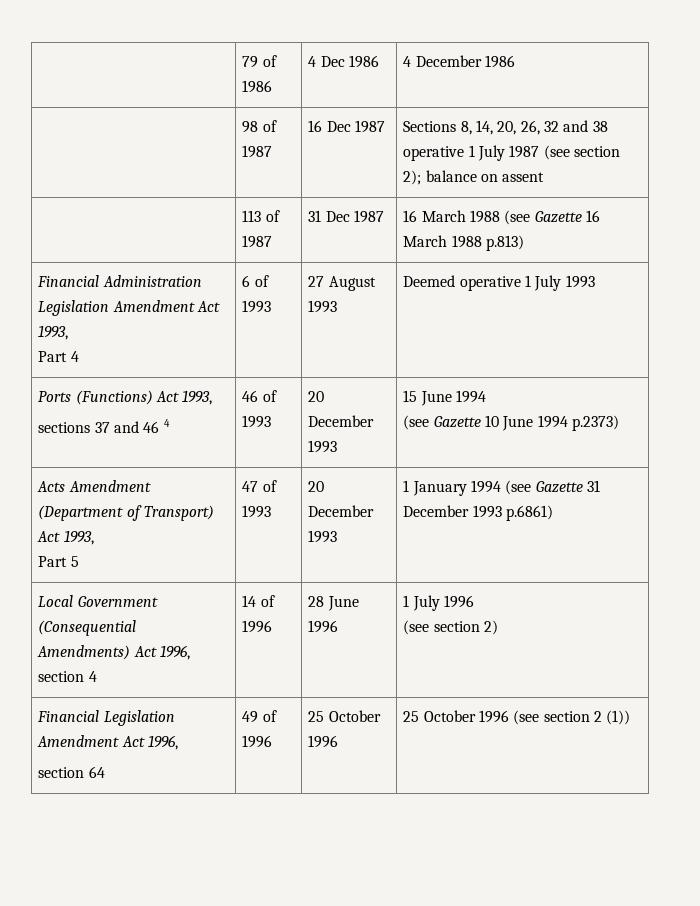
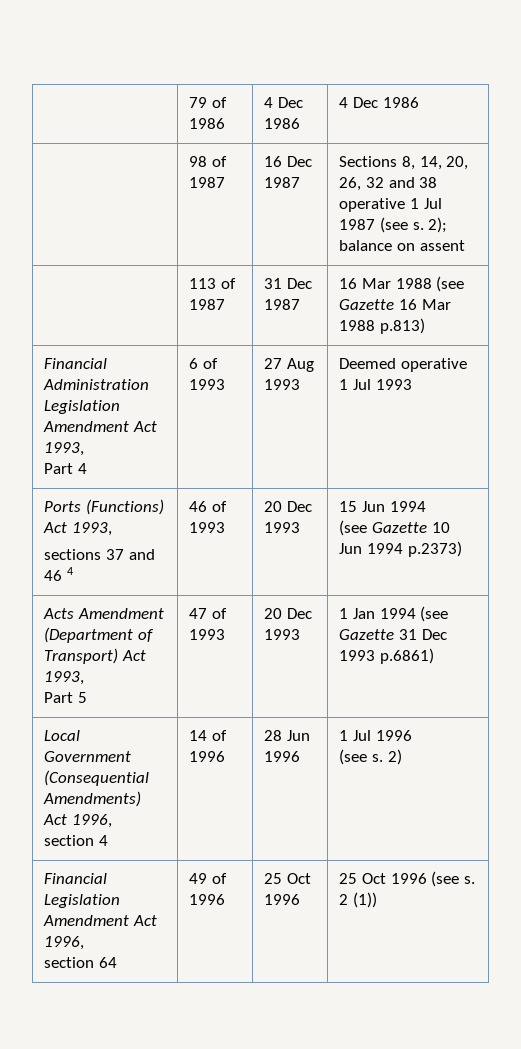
[415,55,482,67] December -> [352,97,378,108] Dec
[478,145,506,161] July -> [423,198,442,209] Jul
[574,146,621,157] section -> [412,222,424,230] s.
[421,210,466,222] March -> [361,278,391,289] Mar
[403,235,448,247] March -> [421,299,451,310] Mar
[328,276,376,291] August -> [286,358,314,372] Aug
[534,275,562,291] July -> [352,379,371,390] Jul
[308,415,375,427] December -> [286,501,312,512] Dec
[420,391,452,406] June -> [361,501,385,512] Jun
[502,416,534,431] June -> [339,543,363,554] Jun
[308,505,375,517] December -> [286,608,312,619] Dec
[412,481,467,496] January -> [352,608,375,619] Jan
[403,505,470,517] December -> [421,629,447,640] Dec
[327,596,359,611] June -> [286,730,310,741] Jun
[412,595,440,611] July -> [352,730,371,741] Jul
[433,621,480,632] section -> [371,754,383,762] s.
[328,710,381,722] [308,735,339,748] [403,710,476,722] October 1996 | 25 October -> [286,873,311,884] [264,894,301,905] [339,873,386,884] Oct 1996 | 25 Oct
[543,711,590,722] section -> [463,876,475,884] s.

